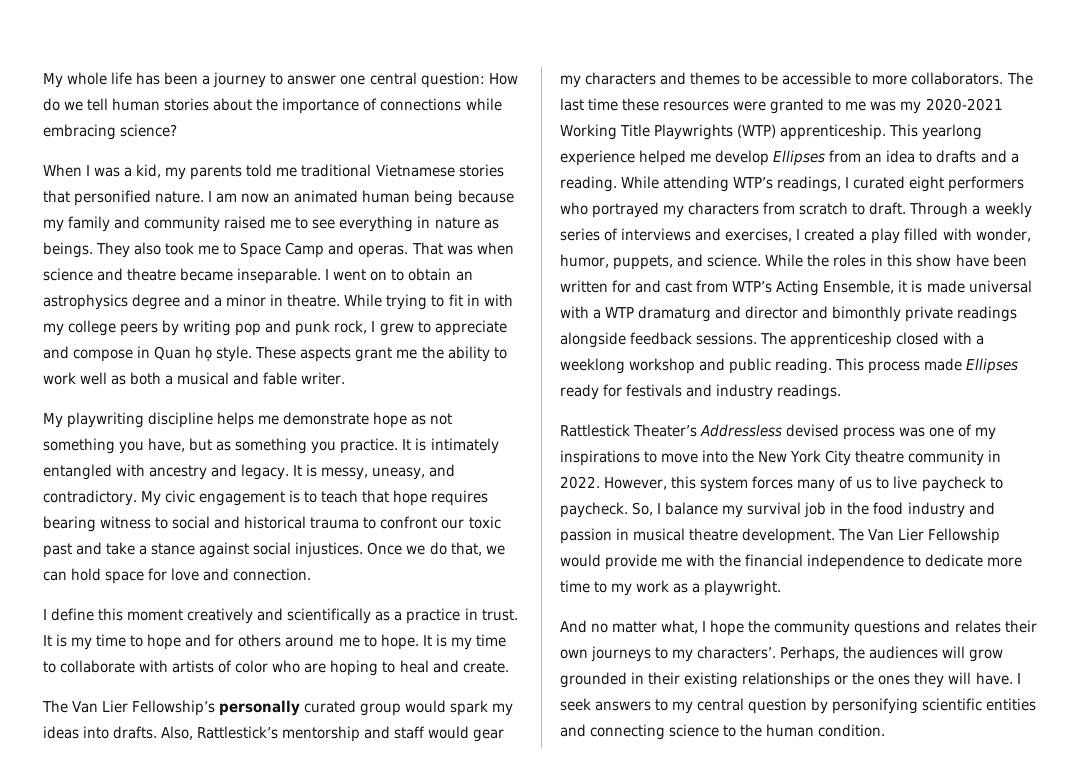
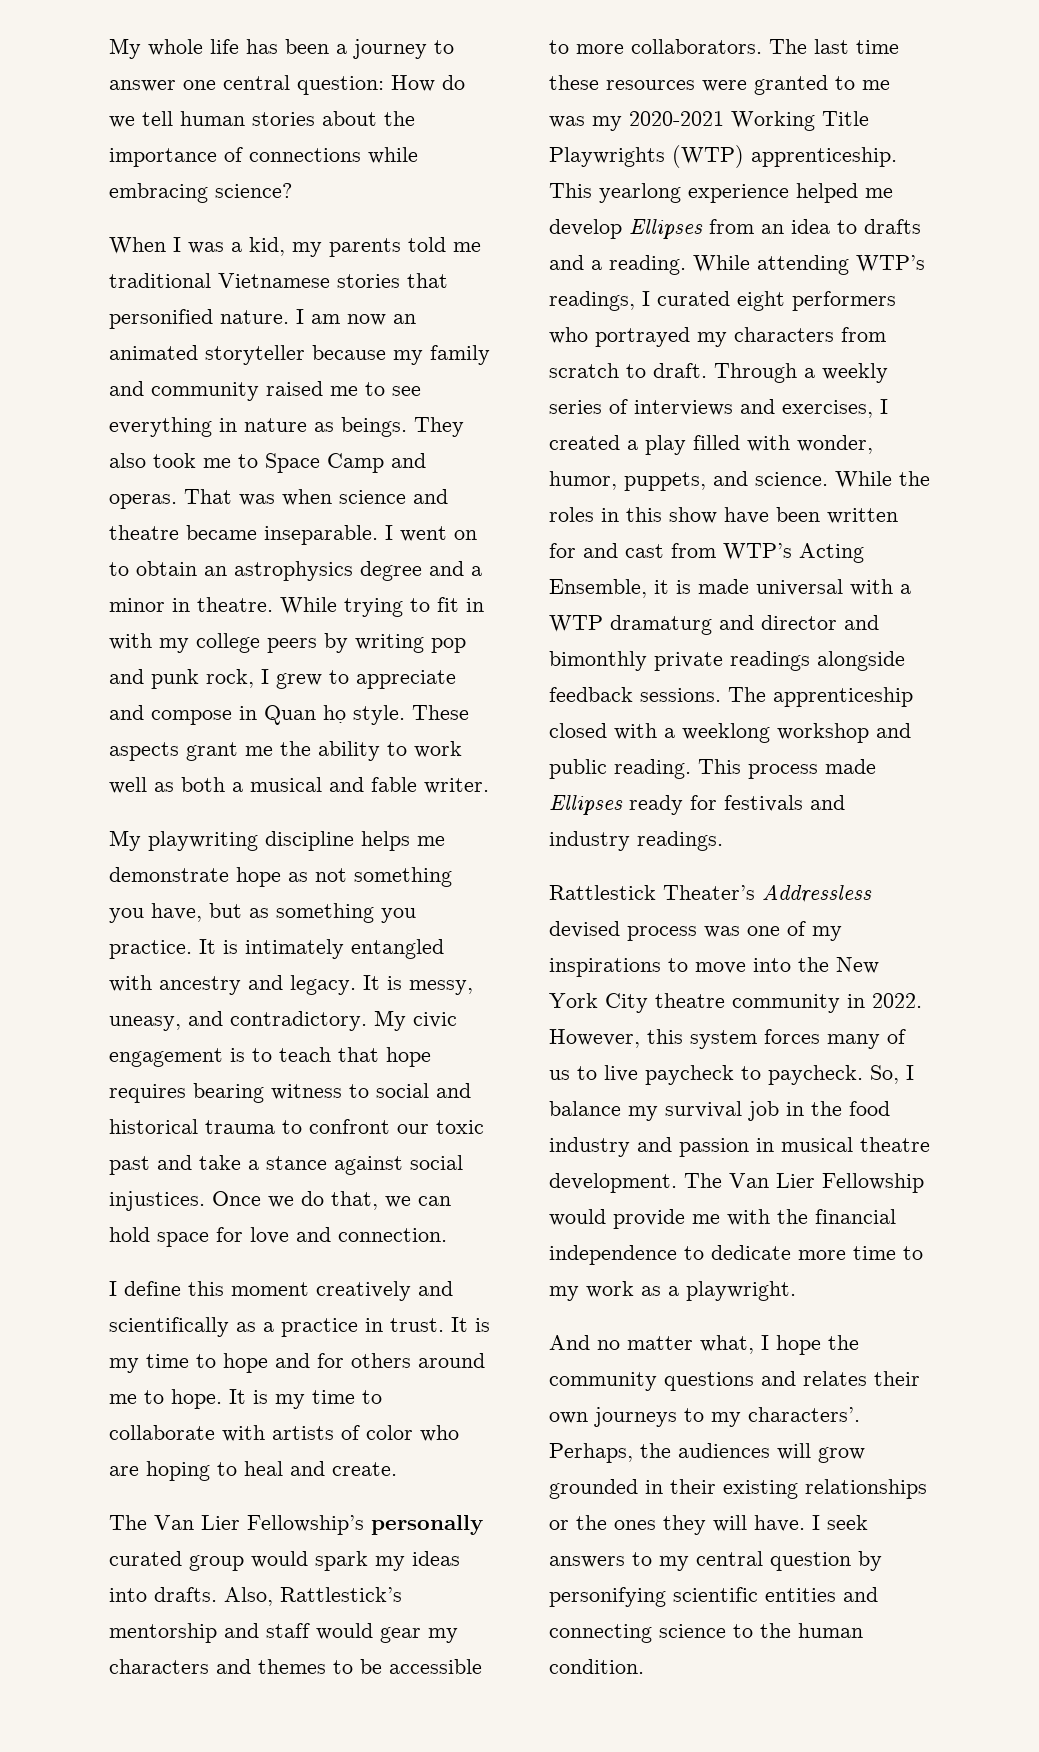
[362,190,454,206] human being -> [205,345,305,365] storyteller

